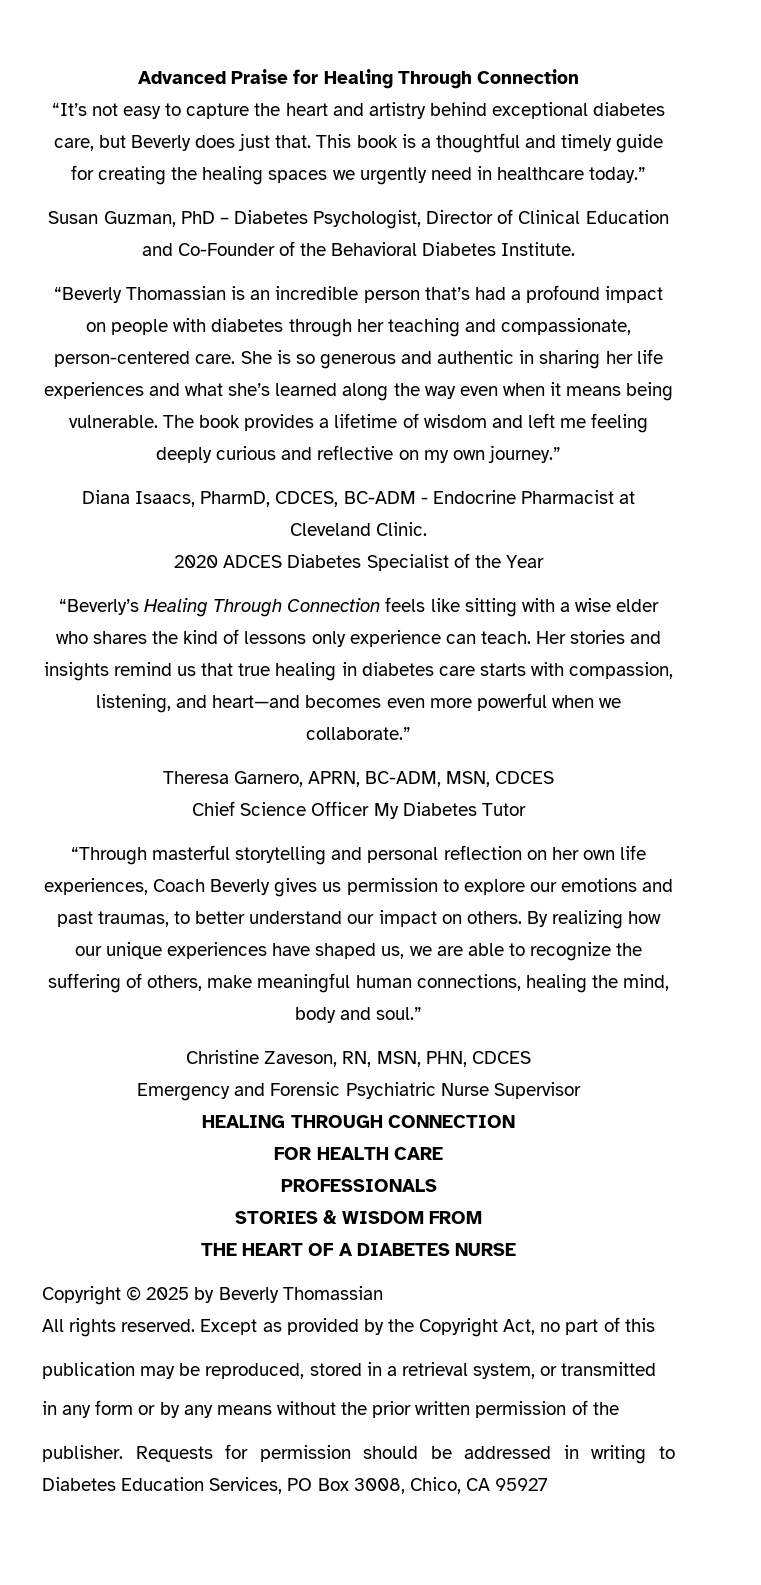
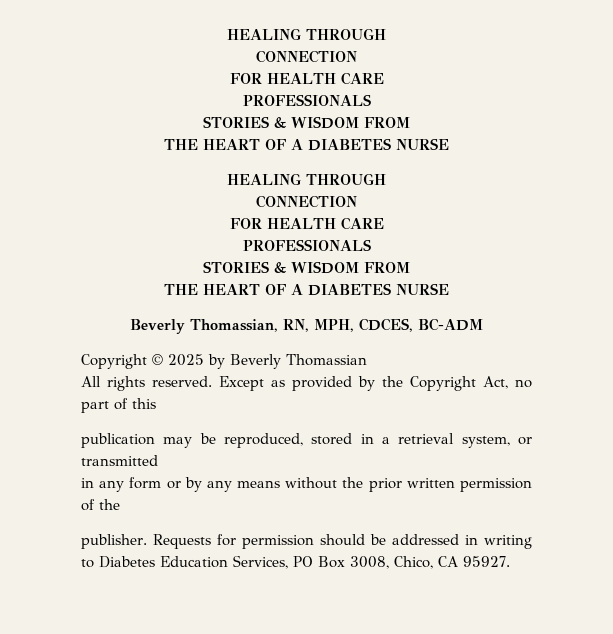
[138,69,579,89] [51,102,666,119] [53,133,664,153] [70,165,647,185] [48,209,669,229] [141,241,576,256] [53,285,664,303] [85,318,632,337] [54,349,663,369] [43,382,674,401] [68,413,649,433] [156,445,561,463] [81,490,636,507] [289,522,428,536] [174,553,544,571] [58,597,660,617] [55,629,662,647] [43,662,674,681] [95,693,622,713] [306,727,411,740] [162,771,555,787] [192,801,526,819] [70,845,647,865] [43,878,674,897] [56,910,662,929] [74,942,643,961] [47,973,670,993] [294,1007,423,1023] [186,1050,531,1067] [137,1082,581,1101] [202,1115,383,1128] Advanced Praise for Healing Through Connection // “It’s not easy to capture the heart and artistry behind exceptional diabetes care, but Beverly does just that. This book is a thoughtful and timely guide for creating the healing spaces we urgently need in healthcare today.” // Susan Guzman, PhD – Diabetes Psychologist, Director of Clinical Education and Co-Founder of the Behavioral Diabetes Institute. // “Beverly Thomassian is an incredible person that’s had a profound impact on people with diabetes through her teaching and compassionate, person-centered care. She is so generous and authentic in sharing her life experiences and what she’s learned along the way even when it means being vulnerable. The book provides a lifetime of wisdom and left me feeling deeply curious and reflective on my own journey.” // Diana Isaacs, PharmD, CDCES, BC-ADM - Endocrine Pharmacist at Cleveland Clinic. // 2020 ADCES Diabetes Specialist of the Year // “Beverly’s Healing Through Connection feels like sitting with a wise elder who shares the kind of lessons only experience can teach. Her stories and insights remind us that true healing in diabetes care starts with compassion, listening, and heart—and becomes even more powerful when we collaborate.” // Theresa Garnero, APRN, BC-ADM, MSN, CDCES // Chief Science Officer My Diabetes Tutor // “Through masterful storytelling and personal reflection on her own life experiences, Coach Beverly gives us permission to explore our emotions and past traumas, to better understand our impact on others. By realizing how our unique experiences have shaped us, we are able to recognize the suffering of others, make meaningful human connections, healing the mind, body and soul.” // Christine Zaveson, RN, MSN, PHN, CDCES // Emergency and Forensic Psychiatric Nurse Supervisor // HEALING THROUGH -> [227,28,386,40] HEALING THROUGH //
(516, 1249) none -> [227,173,386,185] [256,195,357,208] [229,217,384,230] [242,239,371,251] [203,261,410,274] [164,283,449,296] [130,318,483,334] // HEALING THROUGH // CONNECTION // FOR HEALTH CARE // PROFESSIONALS // STORIES & WISDOM FROM // THE HEART OF A DIABETES NURSE // Beverly Thomassian, RN, MPH, CDCES, BC-ADM
[495,1478,549,1491] 95927 -> [463,556,510,567] 95927.

